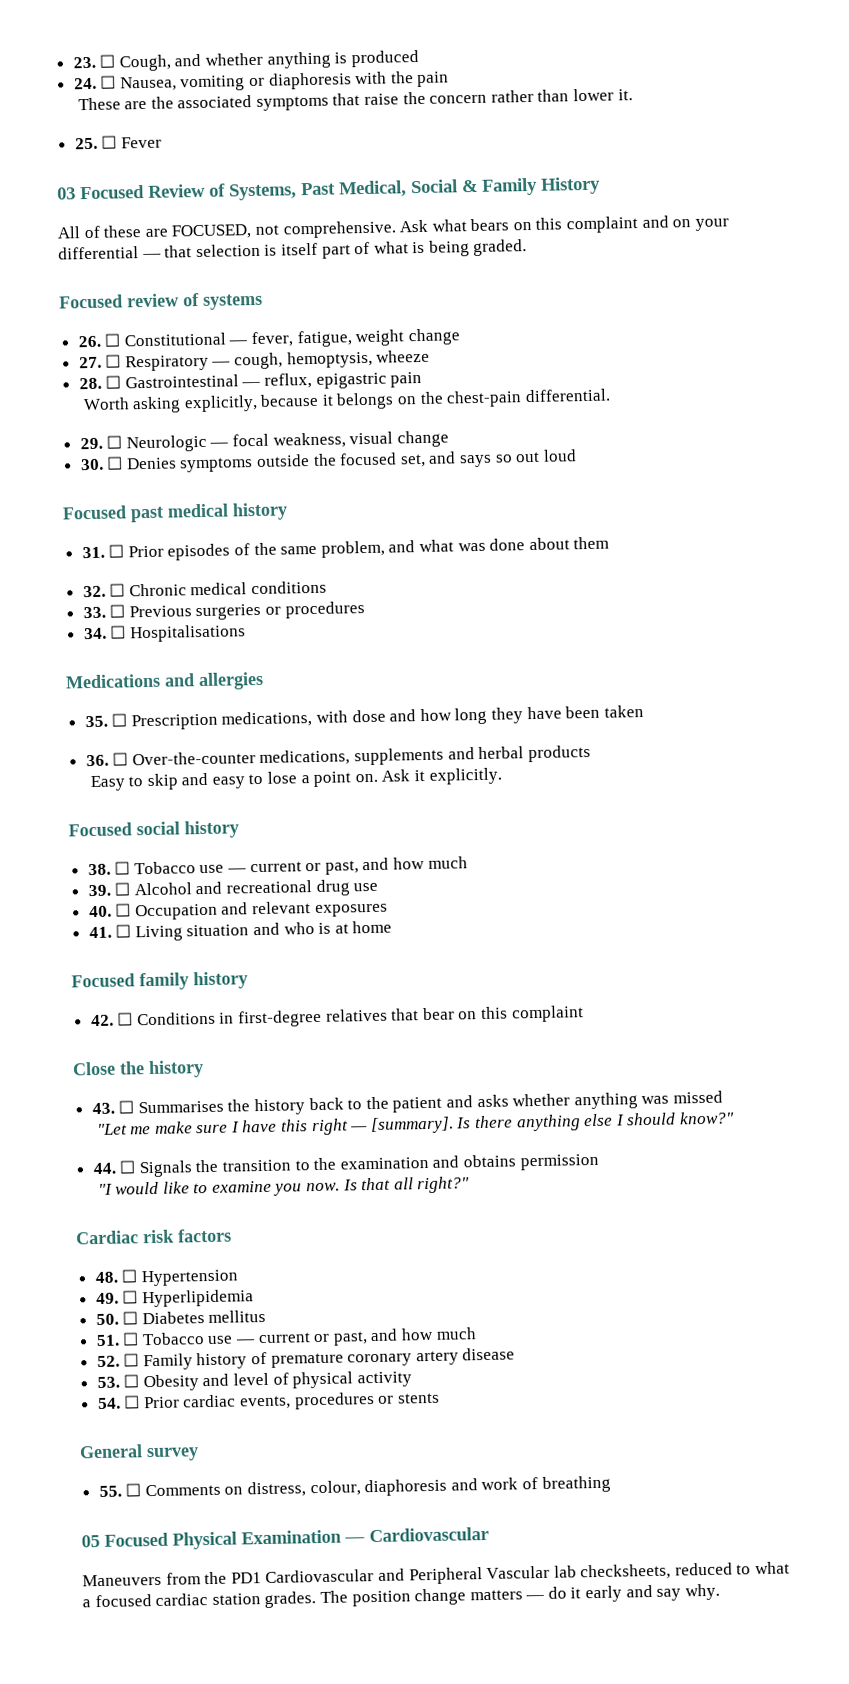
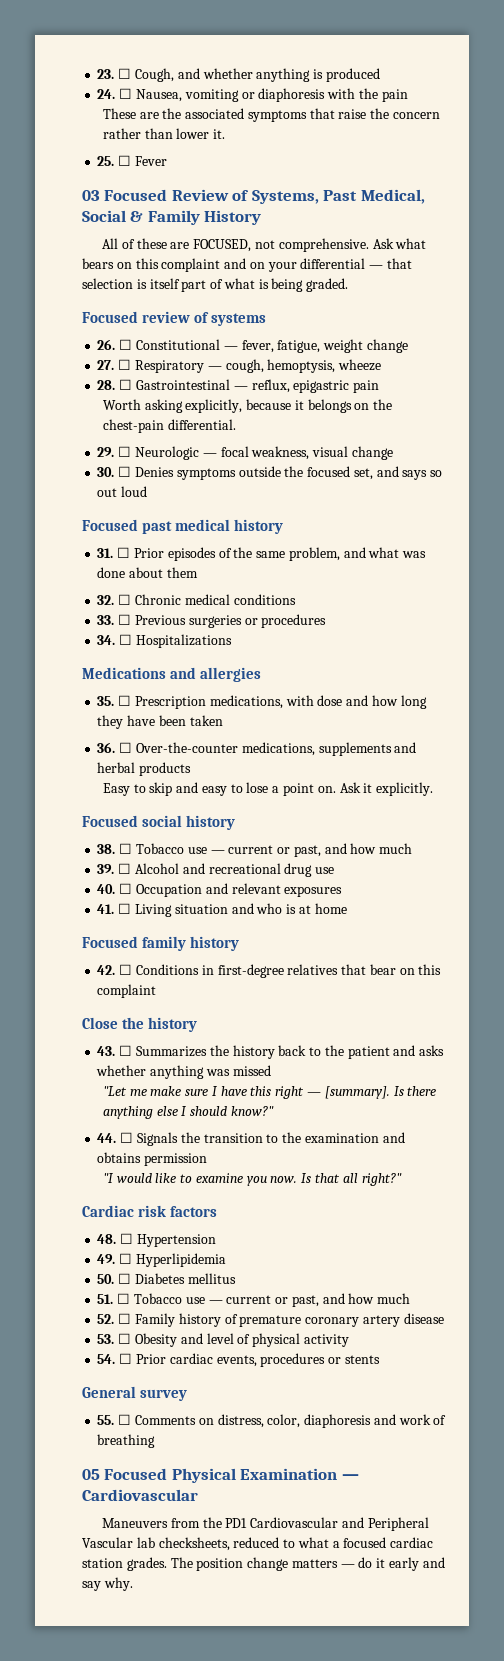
[129,624,246,643] Hospitalisations -> [135,634,232,648] Hospitalizations
[137,1100,224,1114] Summarises -> [135,1046,207,1057] Summarizes
[309,1480,361,1497] colour, -> [267,1414,301,1428] color,

